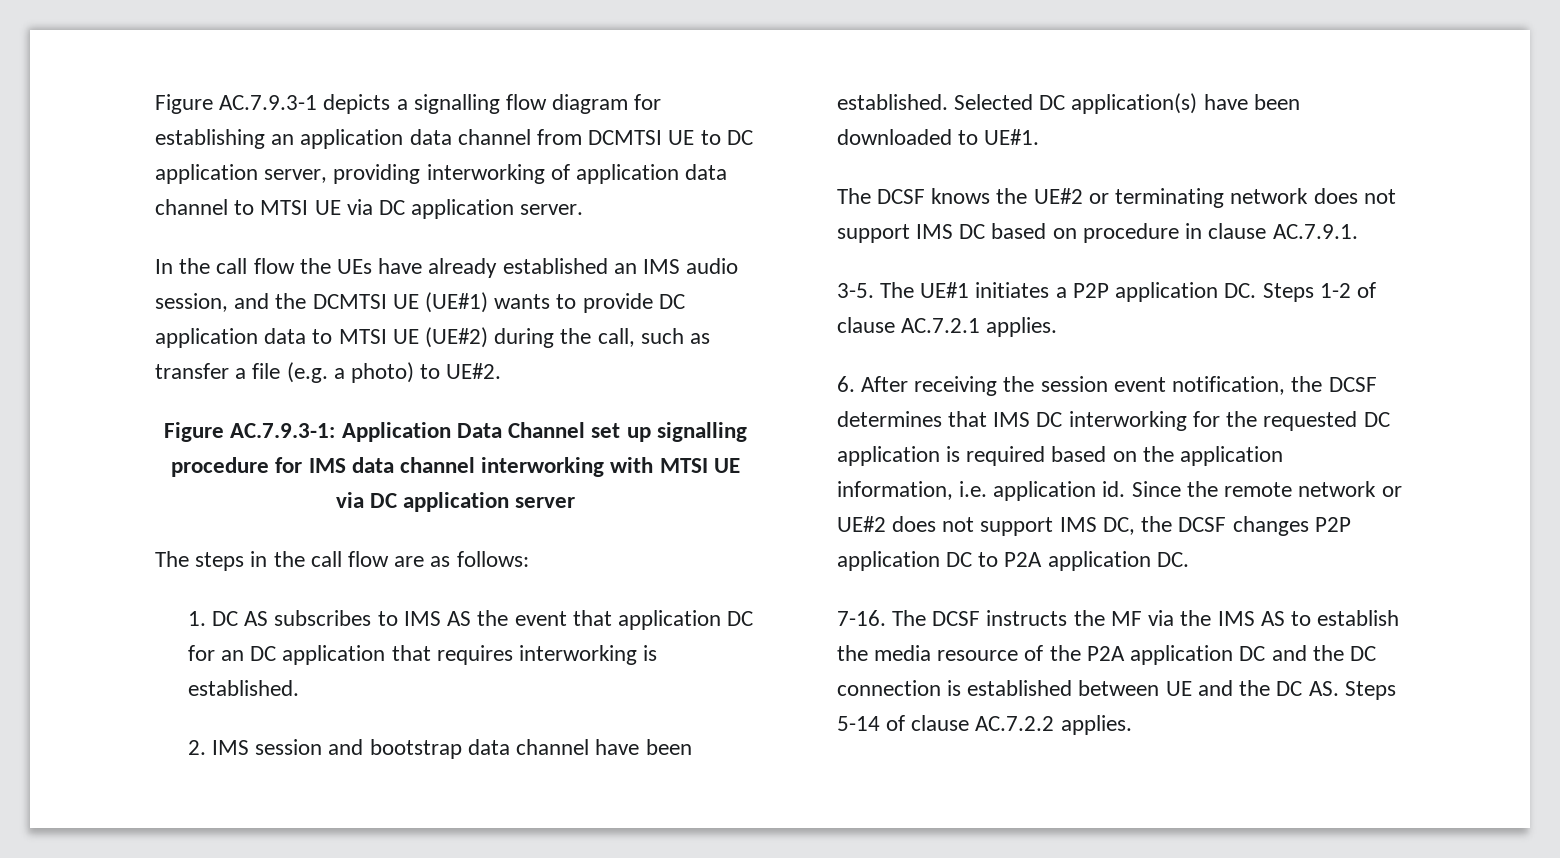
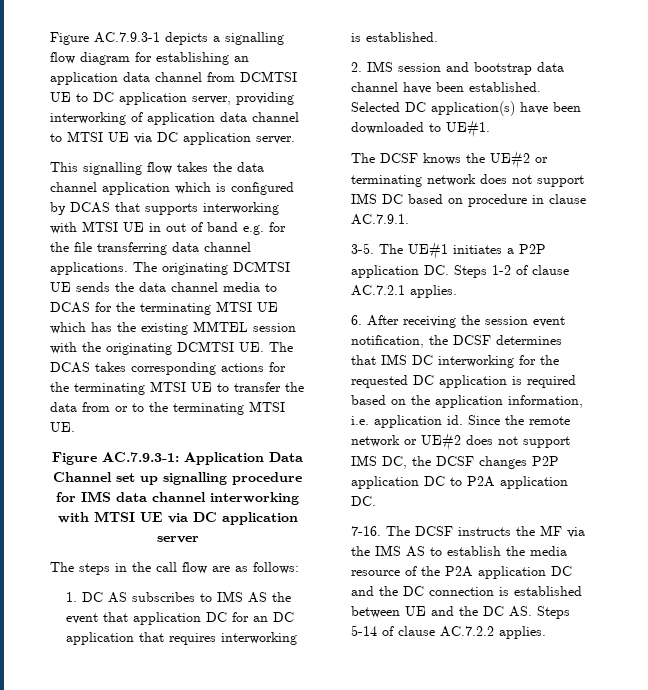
[155,258,739,278] [155,292,685,313] [155,327,711,348] [155,362,502,383] In the call flow the UEs have already established an IMS audio session, and the DCMTSI UE (UE#1) wants to provide DC application data to MTSI UE (UE#2) during the call, such as transfer a file (e.g. a photo) to UE#2. -> [50,162,264,175] [50,182,294,195] [50,202,279,215] [50,221,286,235] [50,242,251,255] [50,261,290,275] [50,282,277,292] [50,301,278,315] [50,321,296,335] [50,341,293,355] [50,362,286,375] [50,381,304,395] [50,401,285,415] [50,422,75,432] This signalling flow takes the data channel application which is configured by DCAS that supports interworking with MTSI UE in out of band e.g. for the file transferring data channel applications. The originating DCMTSI UE sends the data channel media to DCAS for the terminating MTSI UE which has the existing MMTEL session with the originating DCMTSI UE. The DCAS takes corresponding actions for the terminating MTSI UE to transfer the data from or to the terminating MTSI UE.

